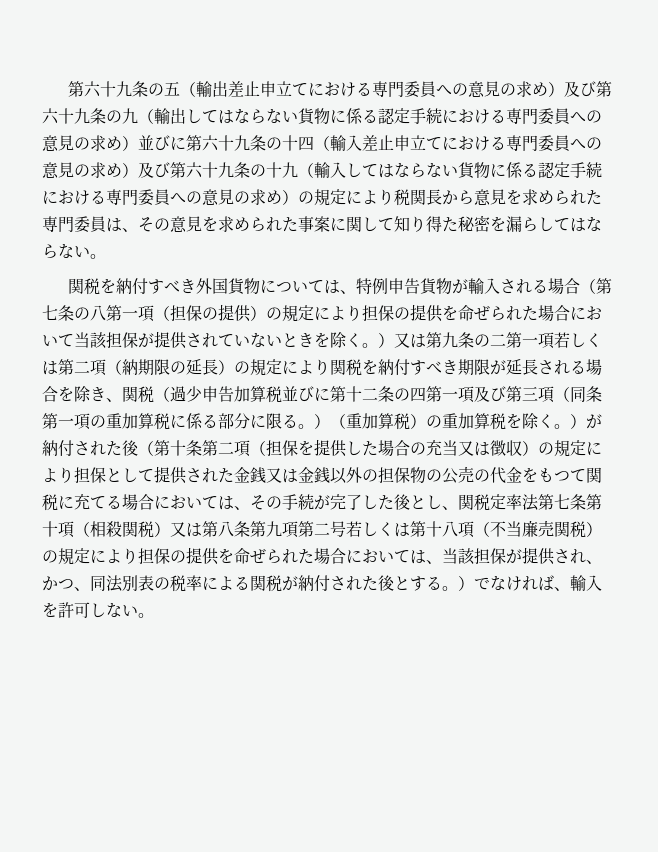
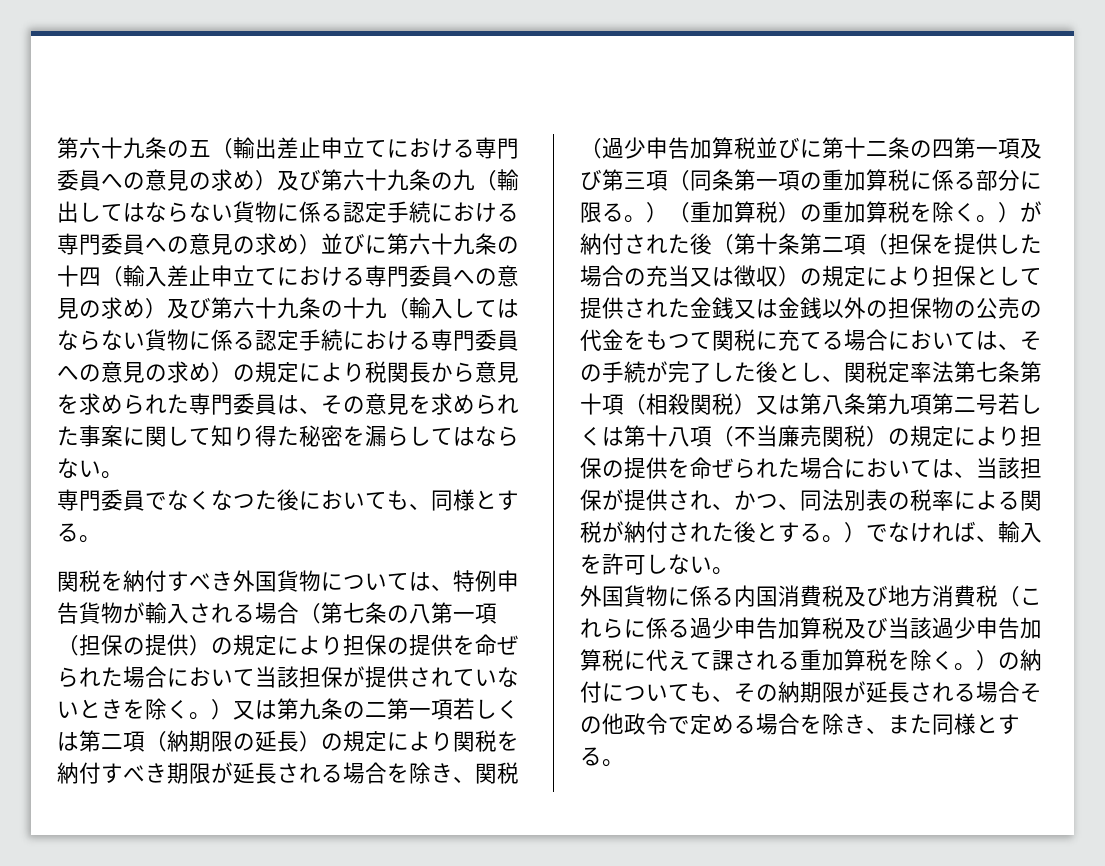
(106, 256) none -> [57,489,519,511] [57,523,101,543] // 専門委員でなくなつた後においても、同様とする。
(154, 615) none -> [580,585,1042,607] [580,617,1042,639] [580,649,1042,671] [580,681,1042,703] [580,713,1020,735] [580,747,624,767] // 外国貨物に係る内国消費税及び地方消費税（これらに係る過少申告加算税及び当該過少申告加算税に代えて課される重加算税を除く。）の納付についても、その納期限が延長される場合その他政令で定める場合を除き、また同様とする。

